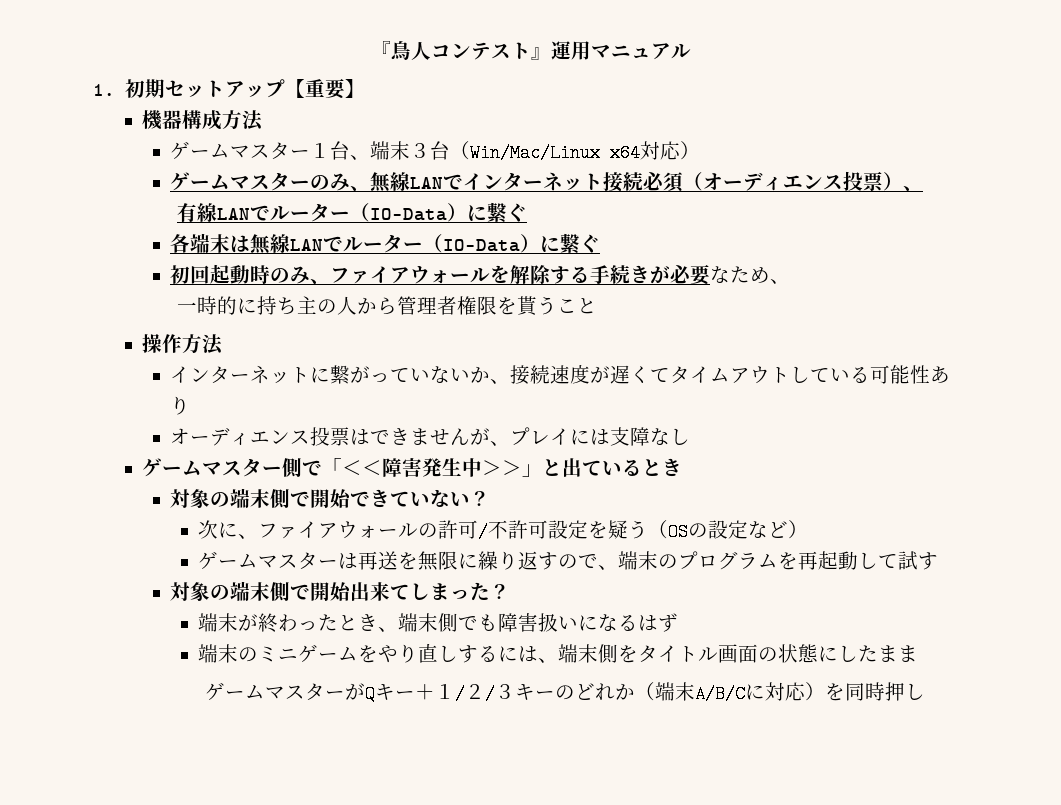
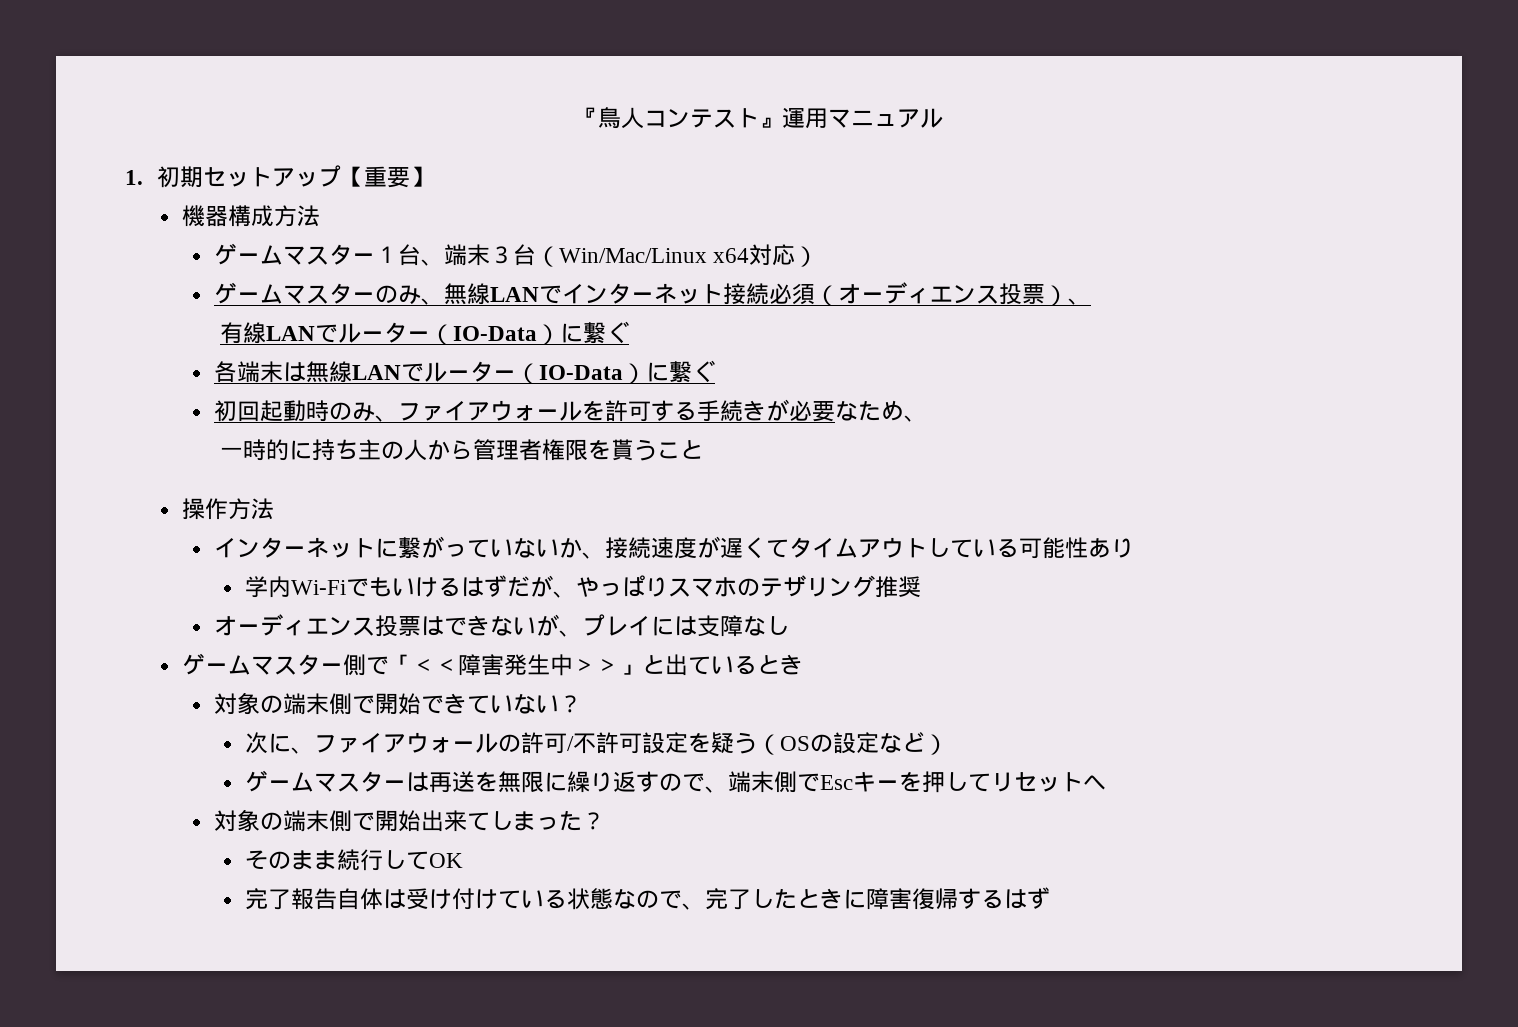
[510,265,552,285] 解除 -> [604,400,651,422] 許可
(191, 405) none -> [245,575,922,598] // 学内Wi-Fiでもいけるはずだが、やっぱりスマホのテザリング推奨
[410,428,471,445] ません -> [489,615,536,636] ない
[658,551,939,570] のプログラムを再起動して試す -> [774,771,1107,793] 側でEscキーを押してリセットへ
[198,613,679,633] [198,643,919,663] [204,682,925,703] 端末が終わったとき、端末側でも障害扱いになるはず // 端末のミニゲームをやり直しするには、端末側をタイトル画面の状態にしたまま // ゲームマスターがQキー＋１/２/３キーのどれか（端末A/B/Cに対応）を同時押し -> [245,849,464,871] [245,887,1051,910] そのまま続行してOK // 完了報告自体は受け付けている状態なので、完了したときに障害復帰するはず

